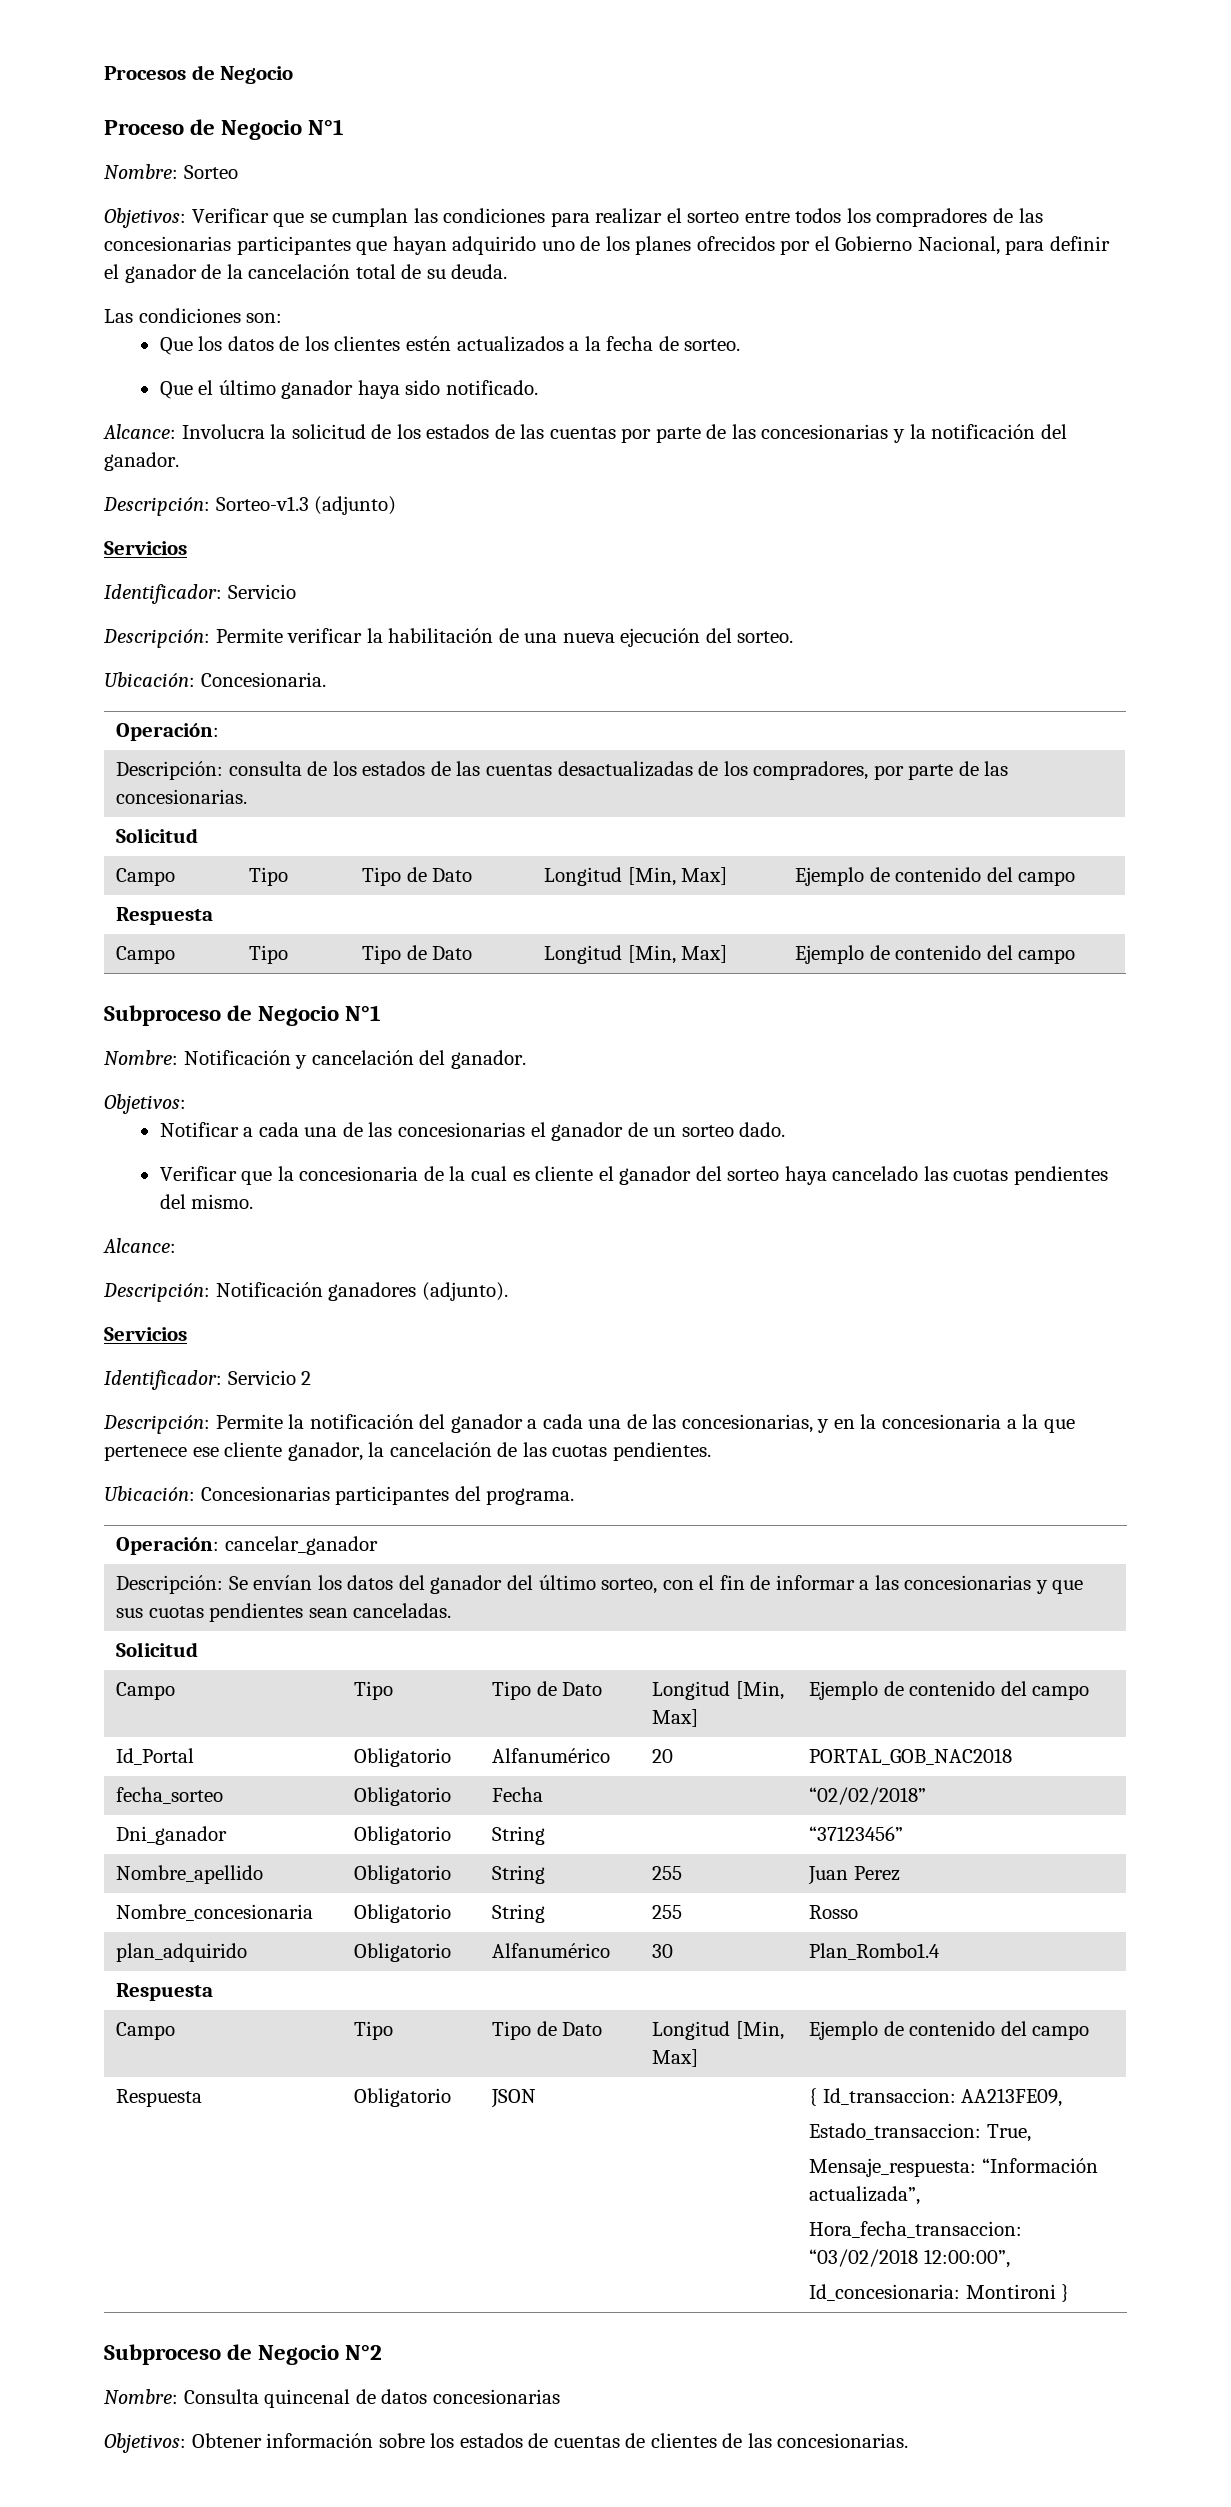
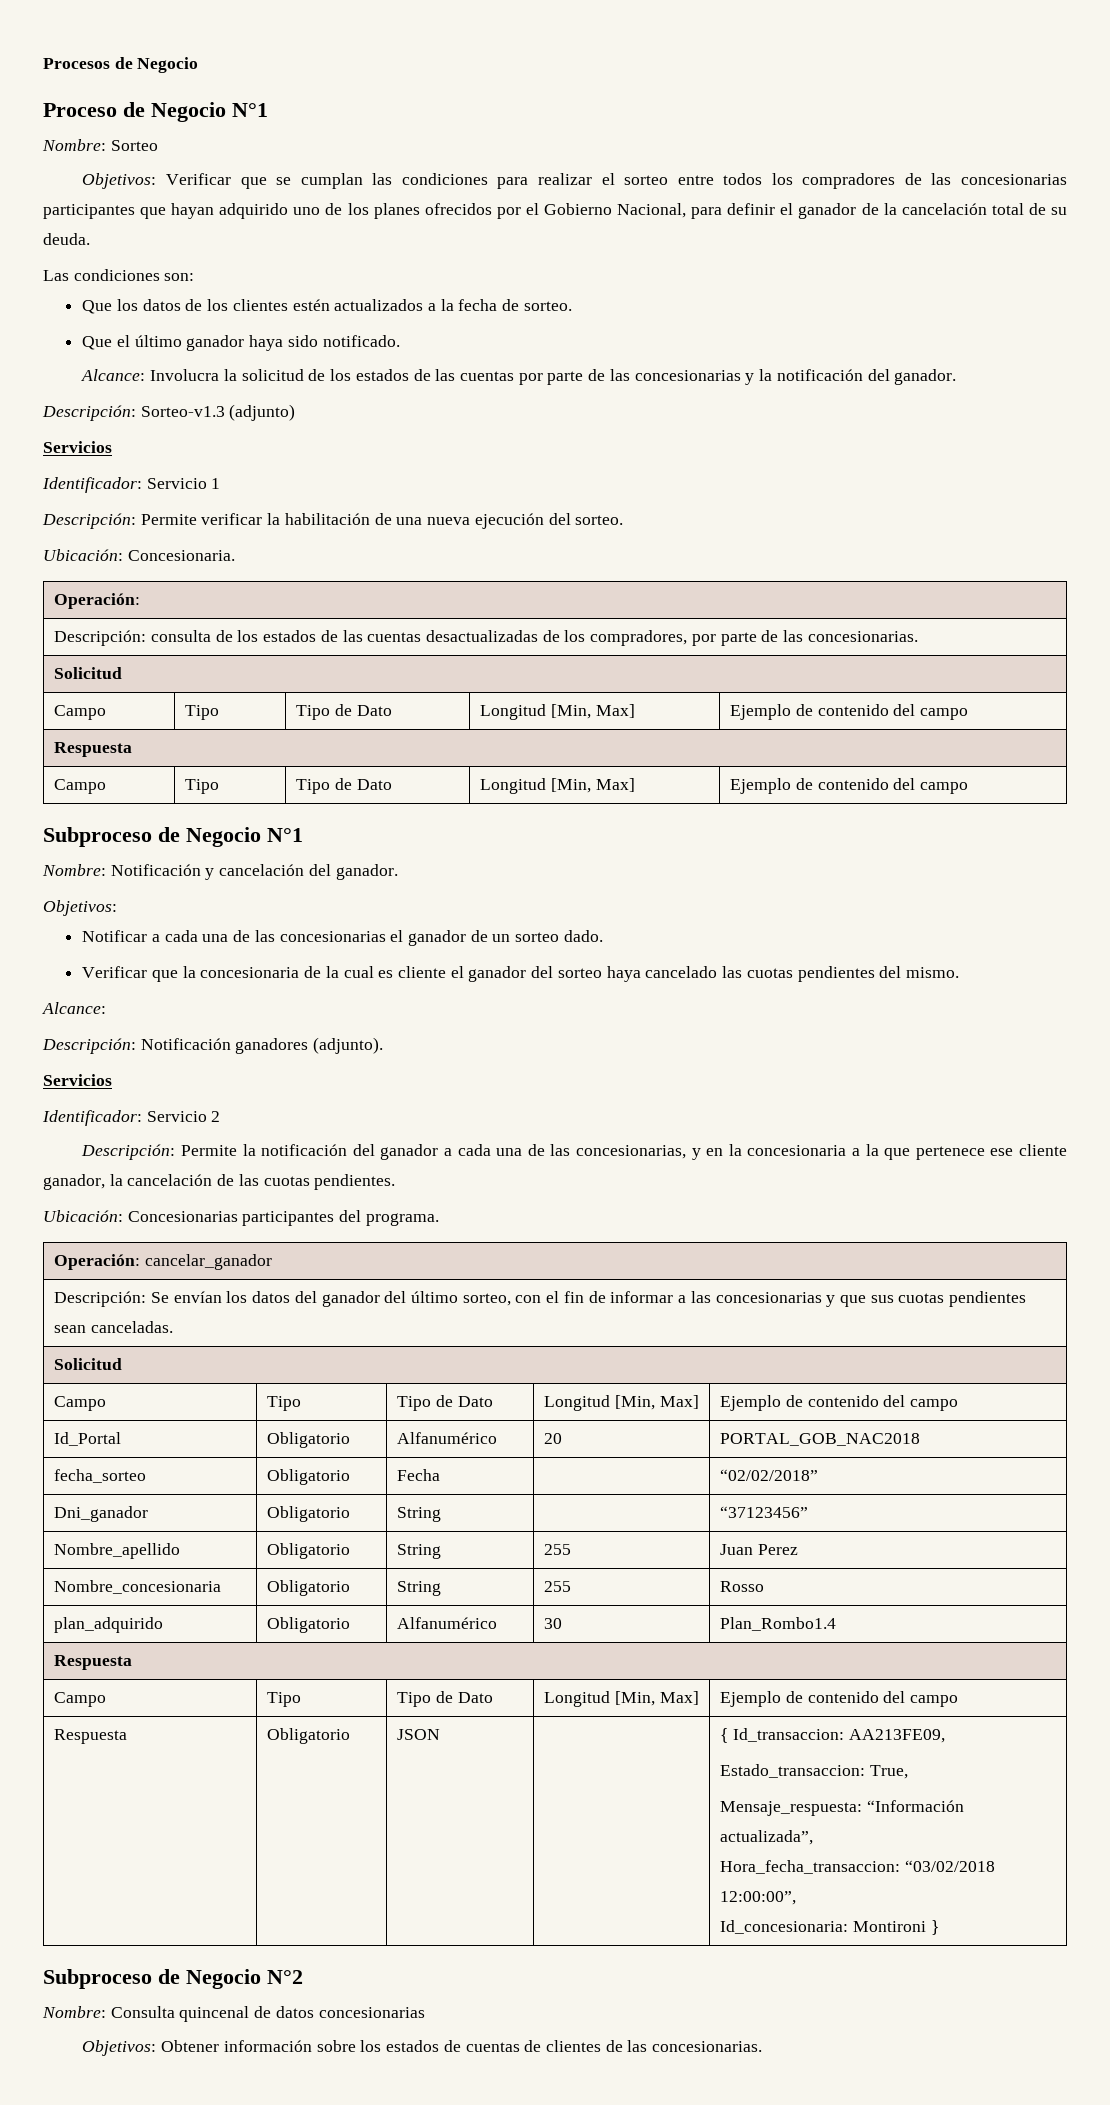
(296, 591) none -> [211,478,221,489] 1

